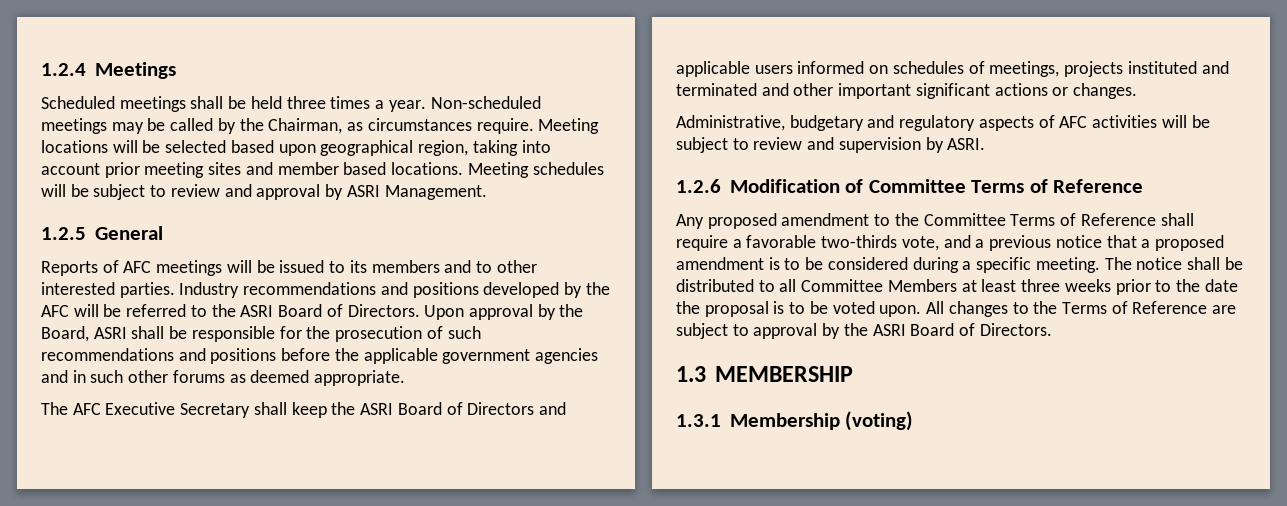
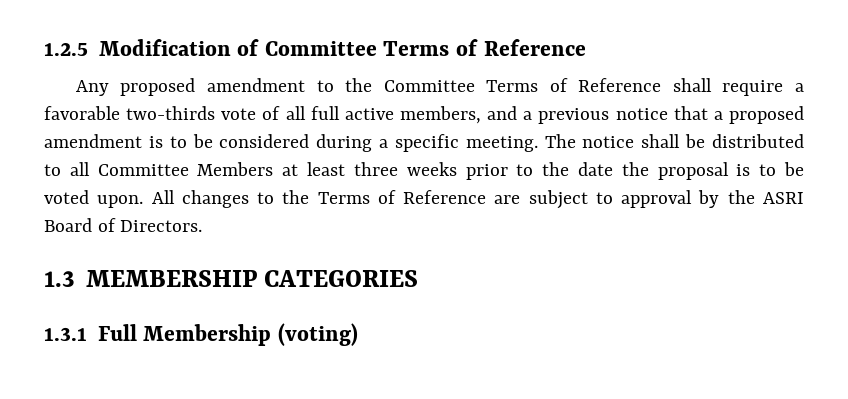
[41,62,176,79] [41,96,541,112] [41,118,600,134] [41,140,551,156] [41,162,604,178] [41,184,487,200] [41,226,163,240] [41,260,537,276] [41,282,610,298] [41,304,584,320] [41,326,481,342] [41,348,599,364] [41,370,406,386] [41,402,566,418] [676,61,1229,77] [676,83,1138,99] [676,115,1210,131] [676,137,986,153] [676,179,721,193] 1.2.4 Meetings // Scheduled meetings shall be held three times a year. Non-scheduled meetings may be called by the Chairman, as circumstances require. Meeting locations will be selected based upon geographical region, taking into account prior meeting sites and member based locations. Meeting schedules will be subject to review and approval by ASRI Management. // 1.2.5 General // Reports of AFC meetings will be issued to its members and to other interested parties. Industry recommendations and positions developed by the AFC will be referred to the ASRI Board of Directors. Upon approval by the Board, ASRI shall be responsible for the prosecution of such recommendations and positions before the applicable government agencies and in such other forums as deemed appropriate. // The AFC Executive Secretary shall keep the ASRI Board of Directors and applicable users informed on schedules of meetings, projects instituted and terminated and other important significant actions or changes. // Administrative, budgetary and regulatory aspects of AFC activities will be subject to review and supervision by ASRI. // 1.2.6 -> [44,43,88,56] 1.2.5
[901,236,939,251] vote, -> [221,106,482,124] vote of all full active members,
(853, 374) none -> [264,270,419,287] CATEGORIES
(721, 420) none -> [97,324,137,341] Full

